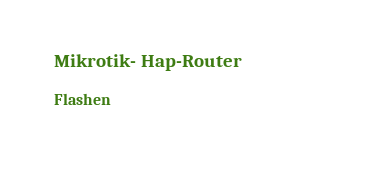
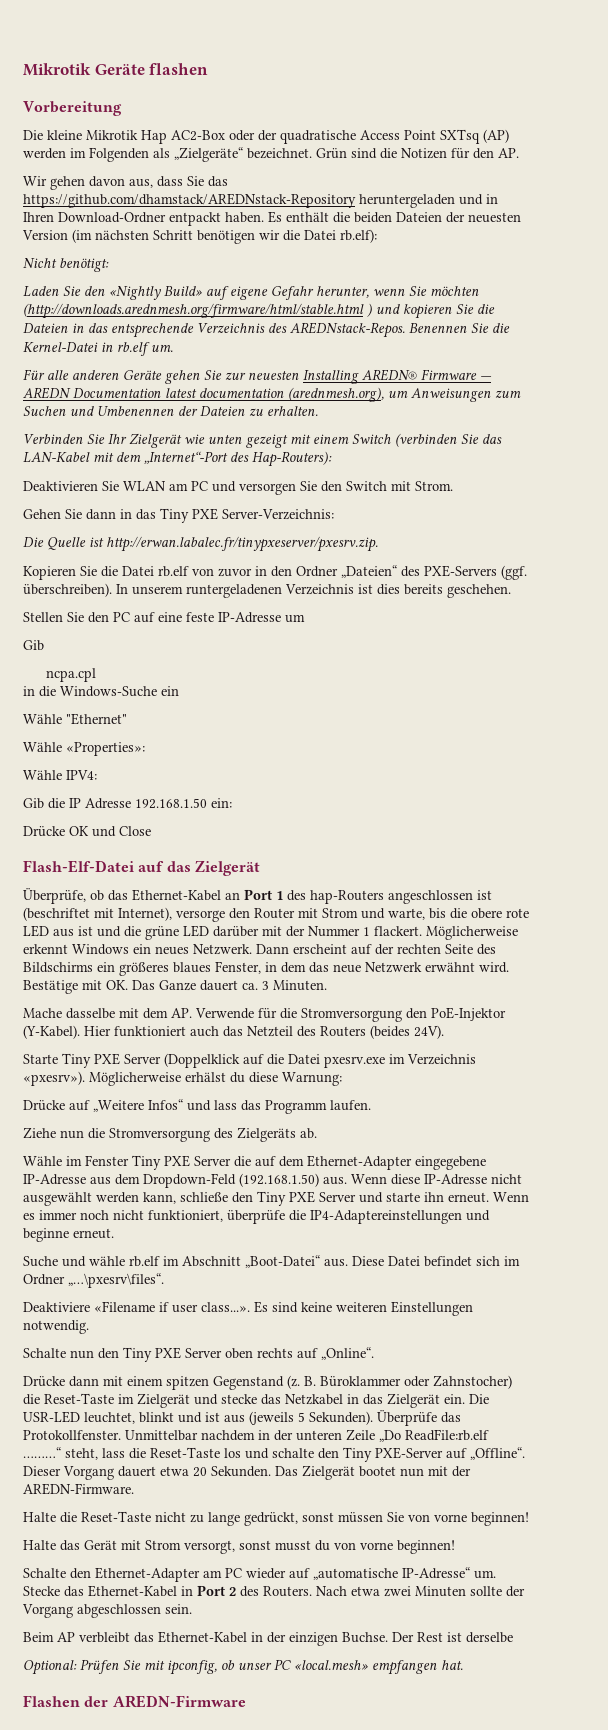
[54,54,242,71] Mikrotik- Hap-Router -> [23,63,209,76] [23,101,122,116] [23,129,509,144] [23,147,519,162] [23,176,228,190] [23,193,498,208] [23,211,521,226] [22,229,377,244] [23,258,109,272] [23,286,479,300] [23,303,495,319] [23,322,510,338] [23,342,173,356] [23,369,492,384] [23,387,521,402] [23,406,318,416] [23,433,502,448] [23,451,332,467] [23,481,453,495] [23,508,334,523] [23,536,378,552] [23,565,527,580] [23,583,511,598] [23,612,305,623] [23,640,44,651] [45,668,96,682] [23,686,179,697] [23,713,127,725] [23,742,145,756] [23,770,97,780] [23,798,232,809] [23,826,151,837] [23,860,260,876] [23,888,492,904] [23,907,529,922] [23,925,518,940] [23,944,496,955] [23,961,509,976] [23,980,327,994] [23,1007,506,1022] [23,1025,444,1039] [23,1053,476,1068] [23,1071,342,1086] [23,1099,371,1114] [23,1127,317,1142] [23,1155,486,1170] [23,1173,522,1188] [23,1191,529,1206] [23,1210,490,1224] [23,1228,114,1242] [23,1255,520,1268] [23,1273,164,1288] [23,1301,473,1316] [23,1320,89,1334] [23,1347,374,1362] [23,1375,512,1390] [23,1393,489,1408] [23,1410,461,1426] [23,1429,489,1442] [23,1447,525,1462] [23,1465,471,1480] [23,1483,134,1495] [23,1511,529,1526] [23,1540,455,1554] [23,1567,496,1582] [23,1585,525,1597] [22,1604,192,1618] [23,1631,513,1646] [23,1659,463,1675] Mikrotik Geräte flashen // Vorbereitung // Die kleine Mikrotik Hap AC2-Box oder der quadratische Access Point SXTsq (AP) werden im Folgenden als „Zielgeräte“ bezeichnet. Grün sind die Notizen für den AP. // Wir gehen davon aus, dass Sie das https://github.com/dhamstack/AREDNstack-Repository heruntergeladen und in Ihren Download-Ordner entpackt haben. Es enthält die beiden Dateien der neuesten Version (im nächsten Schritt benötigen wir die Datei rb.elf): // Nicht benötigt: // Laden Sie den «Nightly Build» auf eigene Gefahr herunter, wenn Sie möchten (http://downloads.arednmesh.org/firmware/html/stable.html ) und kopieren Sie die Dateien in das entsprechende Verzeichnis des AREDNstack-Repos. Benennen Sie die Kernel-Datei in rb.elf um. // Für alle anderen Geräte gehen Sie zur neuesten Installing AREDN® Firmware — AREDN Documentation latest documentation (arednmesh.org), um Anweisungen zum Suchen und Umbenennen der Dateien zu erhalten. // Verbinden Sie Ihr Zielgerät wie unten gezeigt mit einem Switch (verbinden Sie das LAN-Kabel mit dem „Internet“-Port des Hap-Routers): // Deaktivieren Sie WLAN am PC und versorgen Sie den Switch mit Strom. // Gehen Sie dann in das Tiny PXE Server-Verzeichnis: // Die Quelle ist http://erwan.labalec.fr/tinypxeserver/pxesrv.zip. // Kopieren Sie die Datei rb.elf von zuvor in den Ordner „Dateien“ des PXE-Servers (ggf. überschreiben). In unserem runtergeladenen Verzeichnis ist dies bereits geschehen. // Stellen Sie den PC auf eine feste IP-Adresse um // Gib // ncpa.cpl // in die Windows-Suche ein // Wähle "Ethernet" // Wähle «Properties»: // Wähle IPV4: // Gib die IP Adresse 192.168.1.50 ein: // Drücke OK und Close // Flash-Elf-Datei auf das Zielgerät // Überprüfe, ob das Ethernet-Kabel an Port 1 des hap-Routers angeschlossen ist (beschriftet mit Internet), versorge den Router mit Strom und warte, bis die obere rote LED aus ist und die grüne LED darüber mit der Nummer 1 flackert. Möglicherweise erkennt Windows ein neues Netzwerk. Dann erscheint auf der rechten Seite des Bildschirms ein größeres blaues Fenster, in dem das neue Netzwerk erwähnt wird. Bestätige mit OK. Das Ganze dauert ca. 3 Minuten. // Mache dasselbe mit dem AP. Verwende für die Stromversorgung den PoE-Injektor (Y-Kabel). Hier funktioniert auch das Netzteil des Routers (beides 24V). // Starte Tiny PXE Server (Doppelklick auf die Datei pxesrv.exe im Verzeichnis «pxesrv»). Möglicherweise erhälst du diese Warnung: // Drücke auf „Weitere Infos“ und lass das Programm laufen. // Ziehe nun die Stromversorgung des Zielgeräts ab. // Wähle im Fenster Tiny PXE Server die auf dem Ethernet-Adapter eingegebene IP-Adresse aus dem Dropdown-Feld (192.168.1.50) aus. Wenn diese IP-Adresse nicht ausgewählt werden kann, schließe den Tiny PXE Server und starte ihn erneut. Wenn es immer noch nicht funktioniert, überprüfe die IP4-Adaptereinstellungen und beginne erneut. // Suche und wähle rb.elf im Abschnitt „Boot-Datei“ aus. Diese Datei befindet sich im Ordner „…\pxesrv\files“. // Deaktiviere «Filename if user class...». Es sind keine weiteren Einstellungen notwendig. // Schalte nun den Tiny PXE Server oben rechts auf „Online“. // Drücke dann mit einem spitzen Gegenstand (z. B. Büroklammer oder Zahnstocher) die Reset-Taste im Zielgerät und stecke das Netzkabel in das Zielgerät ein. Die USR-LED leuchtet, blinkt und ist aus (jeweils 5 Sekunden). Überprüfe das Protokollfenster. Unmittelbar nachdem in der unteren Zeile „Do ReadFile:rb.elf ………“ steht, lass die Reset-Taste los und schalte den Tiny PXE-Server auf „Offline“. Dieser Vorgang dauert etwa 20 Sekunden. Das Zielgerät bootet nun mit der AREDN-Firmware. // Halte die Reset-Taste nicht zu lange gedrückt, sonst müssen Sie von vorne beginnen! // Halte das Gerät mit Strom versorgt, sonst musst du von vorne beginnen! // Schalte den Ethernet-Adapter am PC wieder auf „automatische IP-Adresse“ um. Stecke das Ethernet-Kabel in Port 2 des Routers. Nach etwa zwei Minuten sollte der Vorgang abgeschlossen sein. // Beim AP verbleibt das Ethernet-Kabel in der einzigen Buchse. Der Rest ist derselbe // Optional: Prüfen Sie mit ipconfig, ob unser PC «local.mesh» empfangen hat.
(111, 99) none -> [84,1695,246,1708] der AREDN-Firmware

